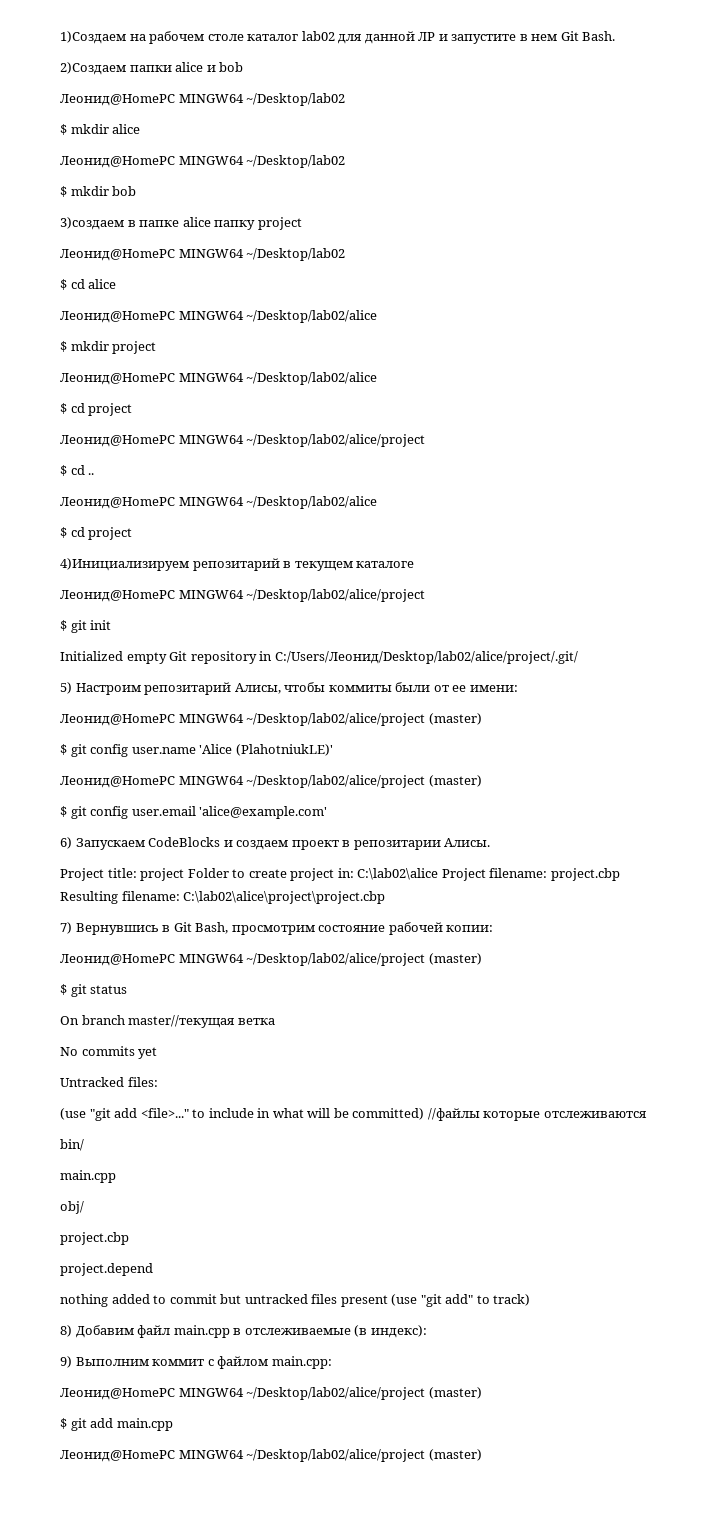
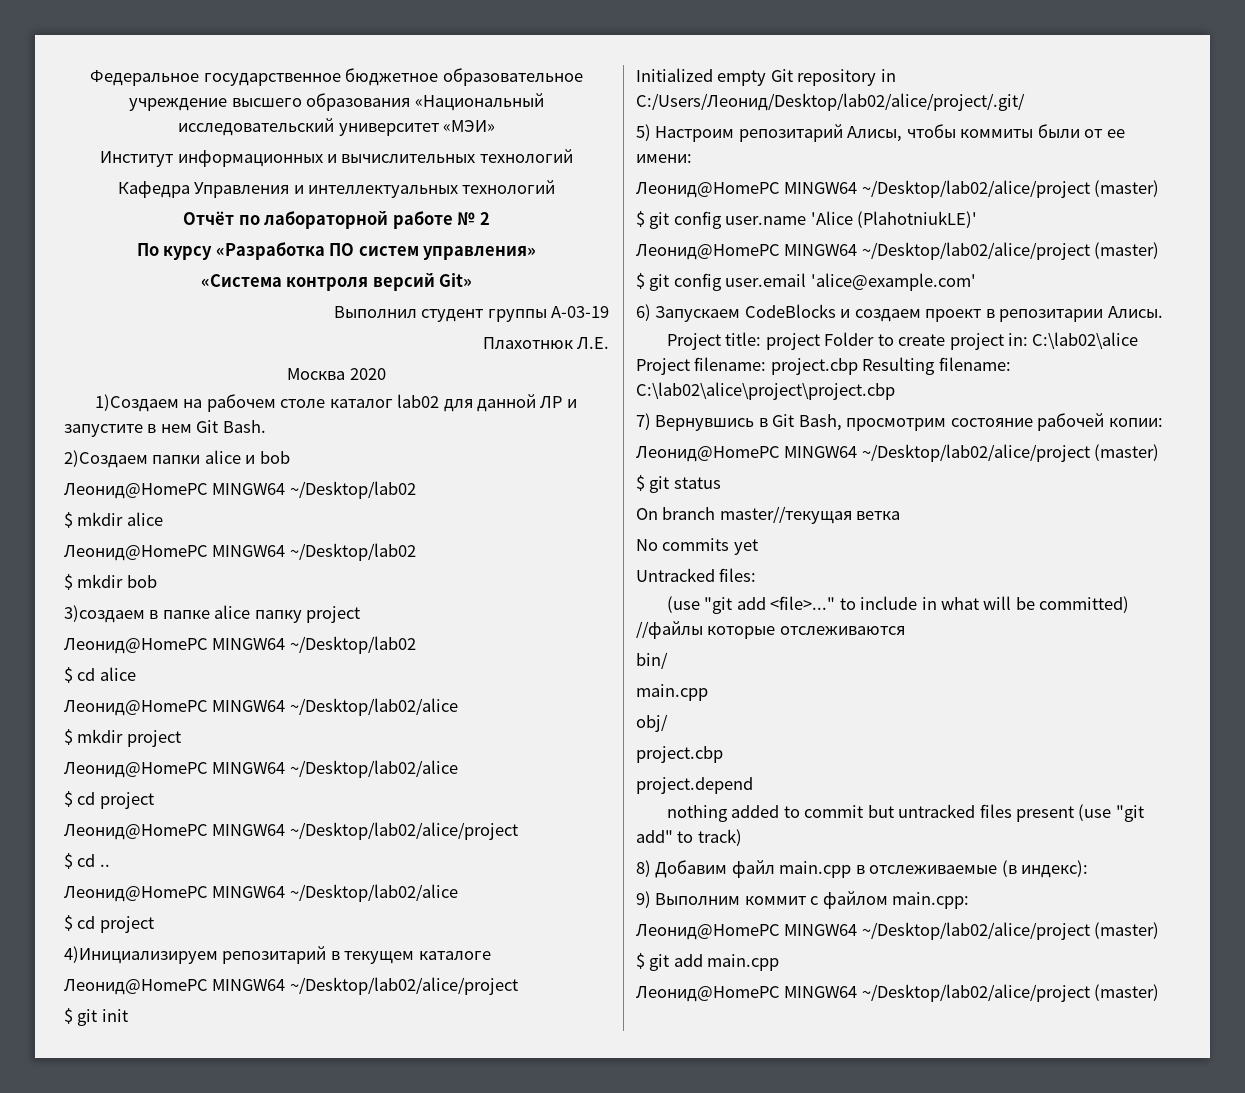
(60, 37) none -> [90,68,583,86] [129,93,544,111] [178,118,495,136] [100,149,573,167] [117,180,556,198] [183,211,490,229] [136,242,537,260] [200,273,473,291] [333,306,609,322] [482,337,609,349] [287,368,386,380] Федеральное государственное бюджетное образовательное учреждение высшего образования «Национальный исследовательский университет «МЭИ» // Институт информационных и вычислительных технологий // Кафедра Управления и интеллектуальных технологий // Отчёт по лабораторной работе № 2 // По курсу «Разработка ПО систем управления» // «Система контроля версий Git» // Выполнил студент группы А-03-19 // Плахотнюк Л.Е. // Москва 2020 //

